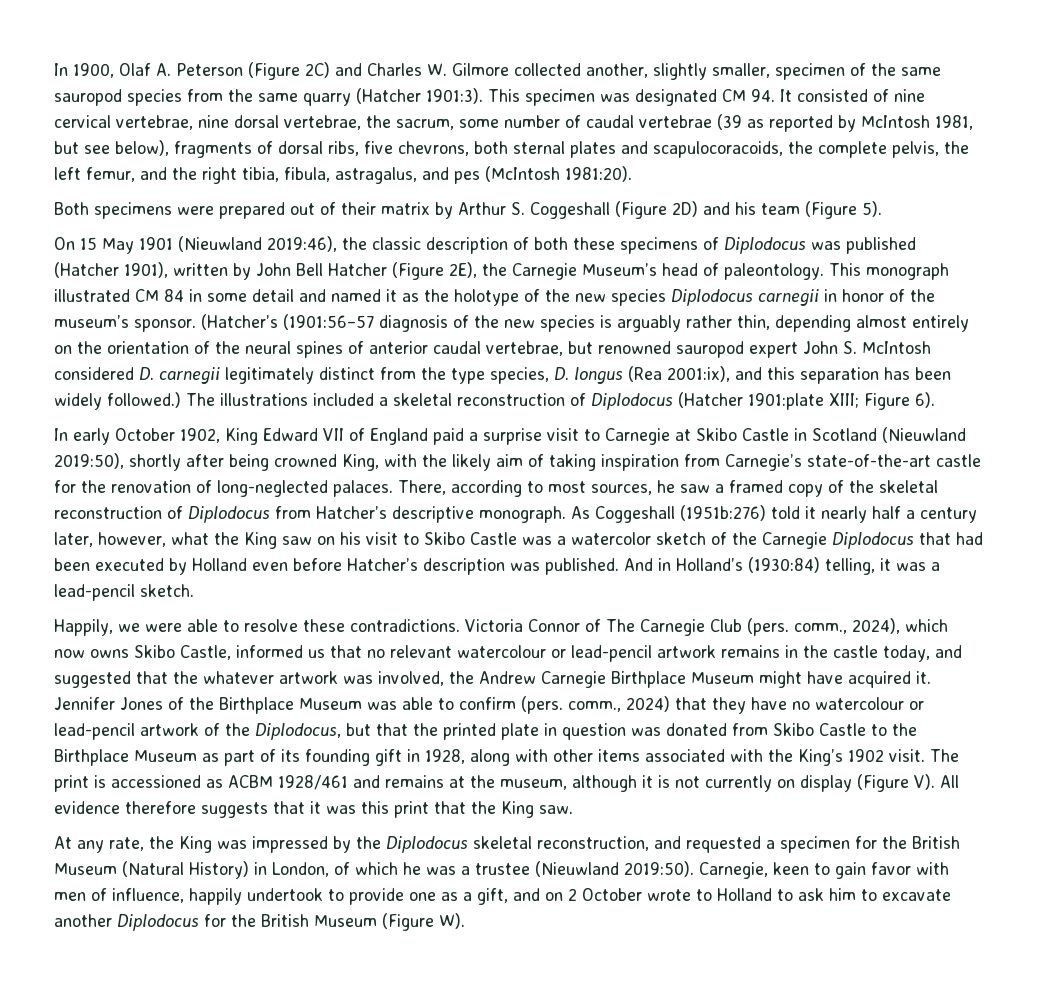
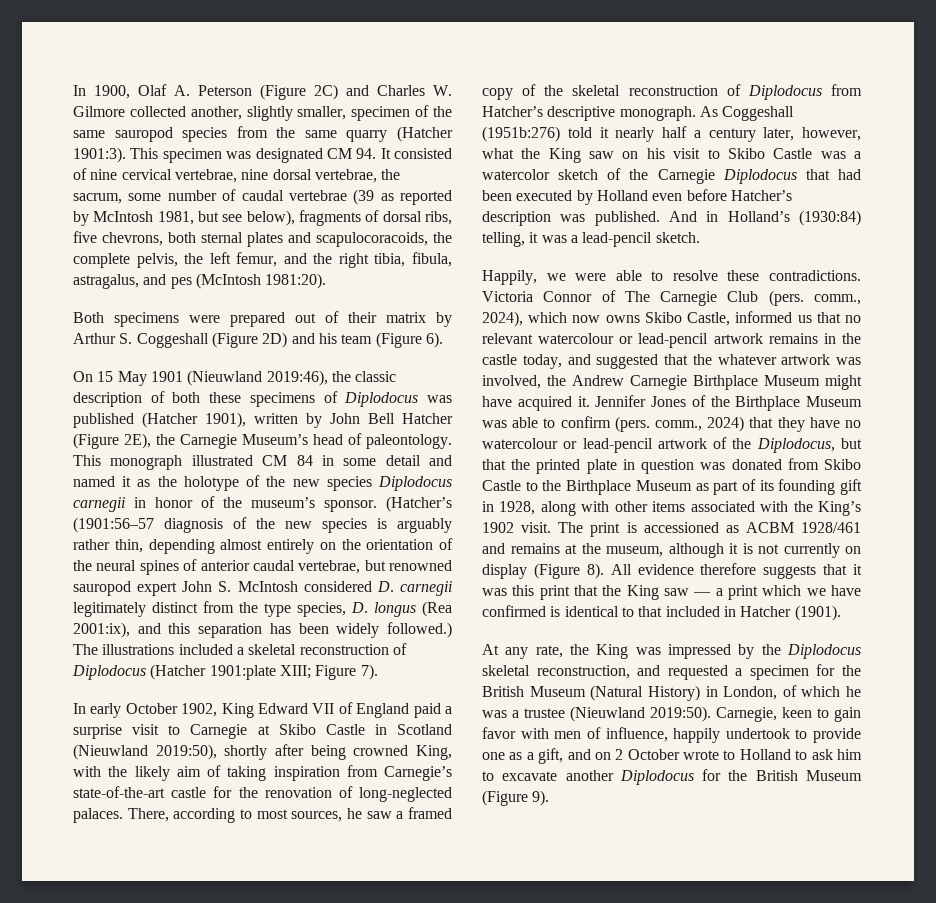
[862,201,882,217] 5). -> [425,332,443,348] 6).
[915,392,935,408] 6). -> [360,664,378,680] 7).
[914,774,935,790] V). -> [586,563,604,579] 8).
[539,805,573,814] saw. -> [664,585,861,600] [482,605,841,621] saw — a print which we have confirmed is identical to that included in Hatcher (1901).
[439,913,465,929] W). -> [532,790,550,806] 9).

